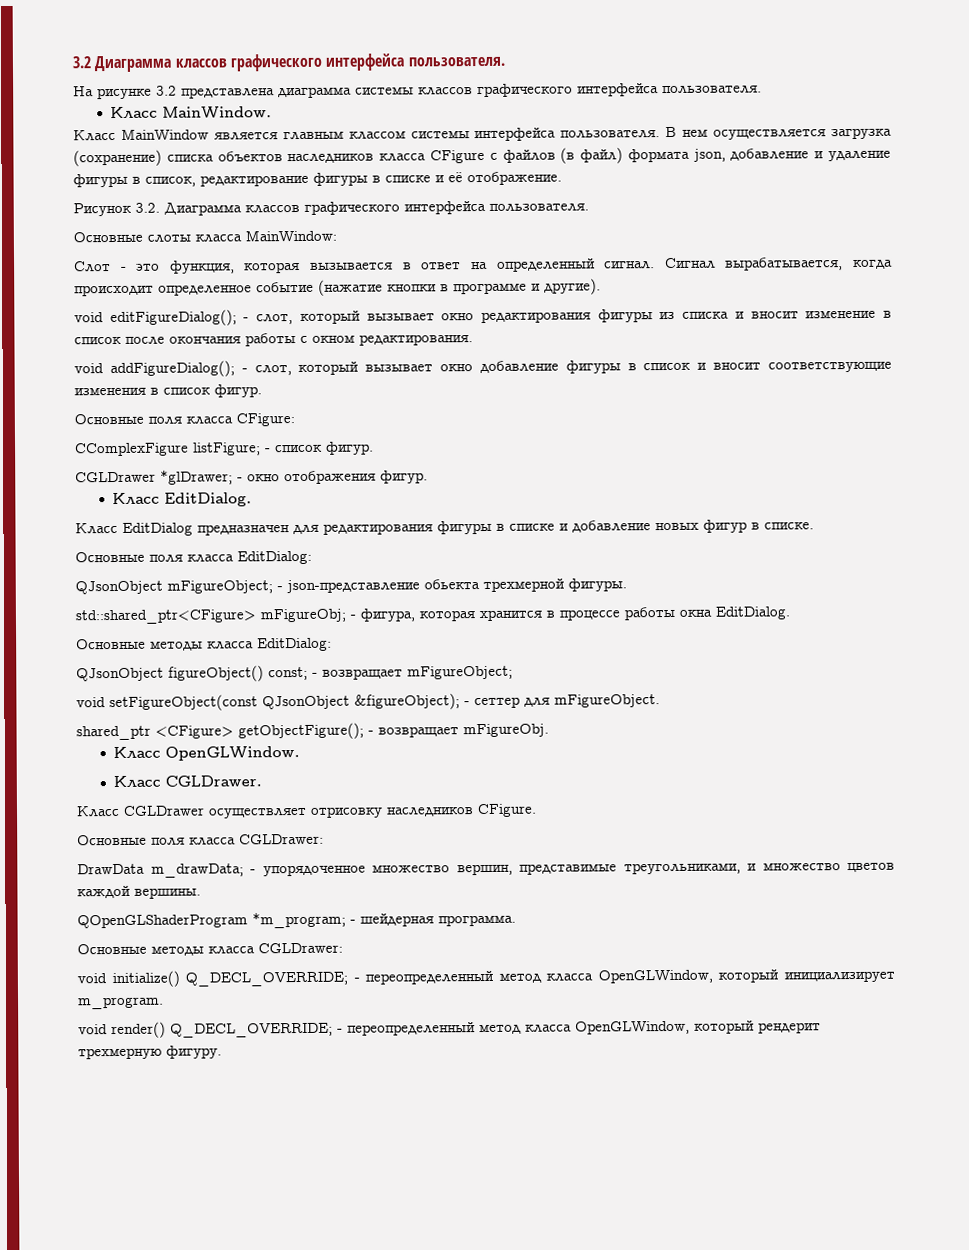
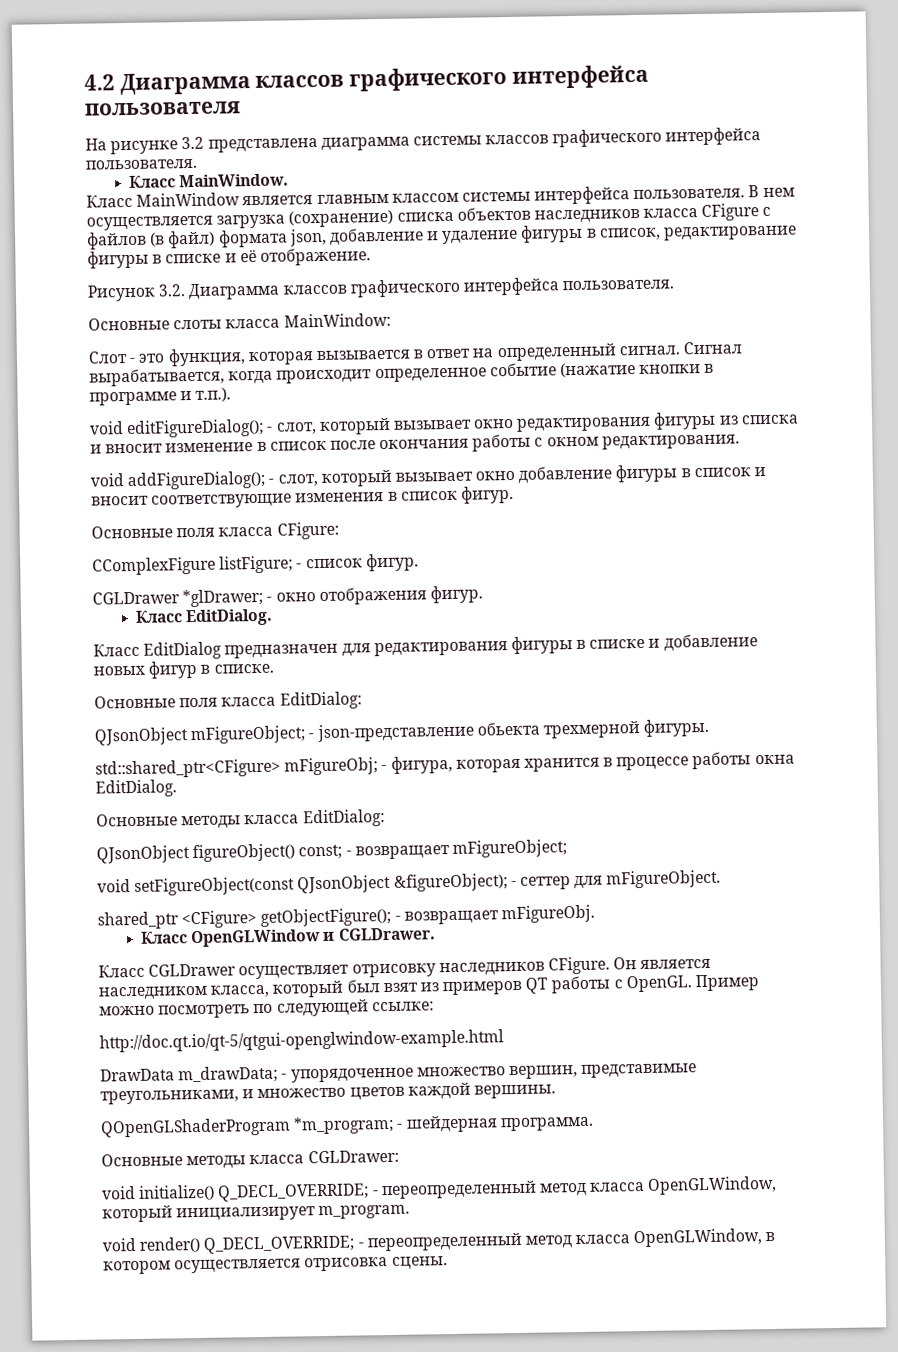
[72,53,505,73] 3.2 Диаграмма классов графического интерфейса пользователя. -> [84,63,649,96] [84,101,241,116] 4.2 Диаграмма классов графического интерфейса пользователя
[544,278,601,295] другие). -> [195,387,232,402] т.п.).
[165,745,301,761] [113,775,162,789] OpenGLWindow. // Класс -> [190,929,336,948] OpenGLWindow и
[77,833,324,846] // Основные поля класса CGLDrawer: -> [613,957,712,970] [98,974,760,1001] [99,999,434,1019] [99,1029,504,1053] Он является наследником класса, который был взят из примеров QT работы с OpenGL. Пример можно посмотреть по следующей ссылке: // http://doc.qt.io/qt-5/qtgui-openglwindow-example.html
[694,1020,821,1034] [78,1045,222,1060] который рендерит трехмерную фигуру. -> [765,1231,776,1242] [103,1256,448,1275] в котором осуществляется отрисовка сцены.

